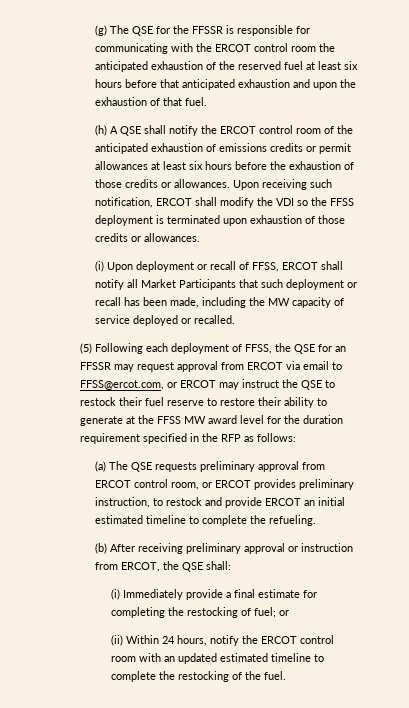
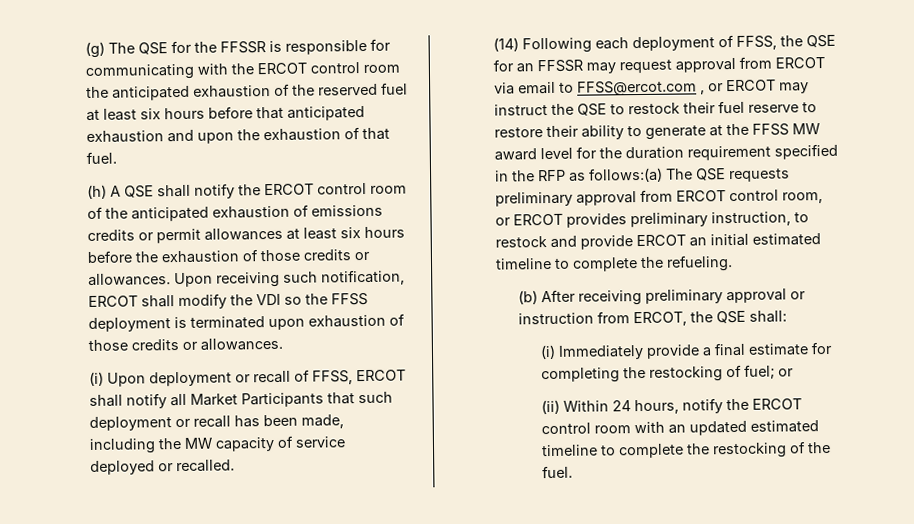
[79,343,92,354] (5) -> [492,37,519,52] (14)
[79,380,164,390] FFSS@ercot.com, -> [576,80,705,96] FFSS@ercot.com ,
[256,433,296,442] [95,461,107,472] follows: // (a) -> [587,167,663,183] follows:(a)

